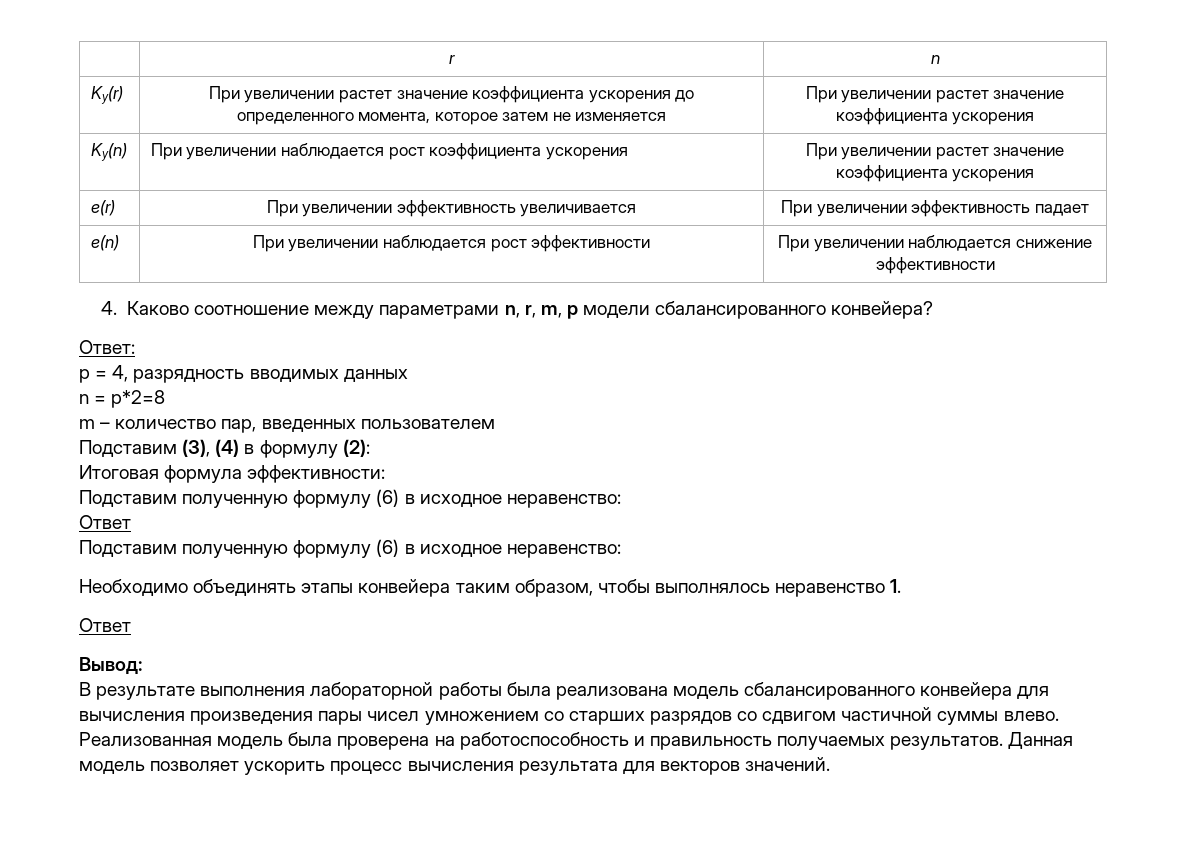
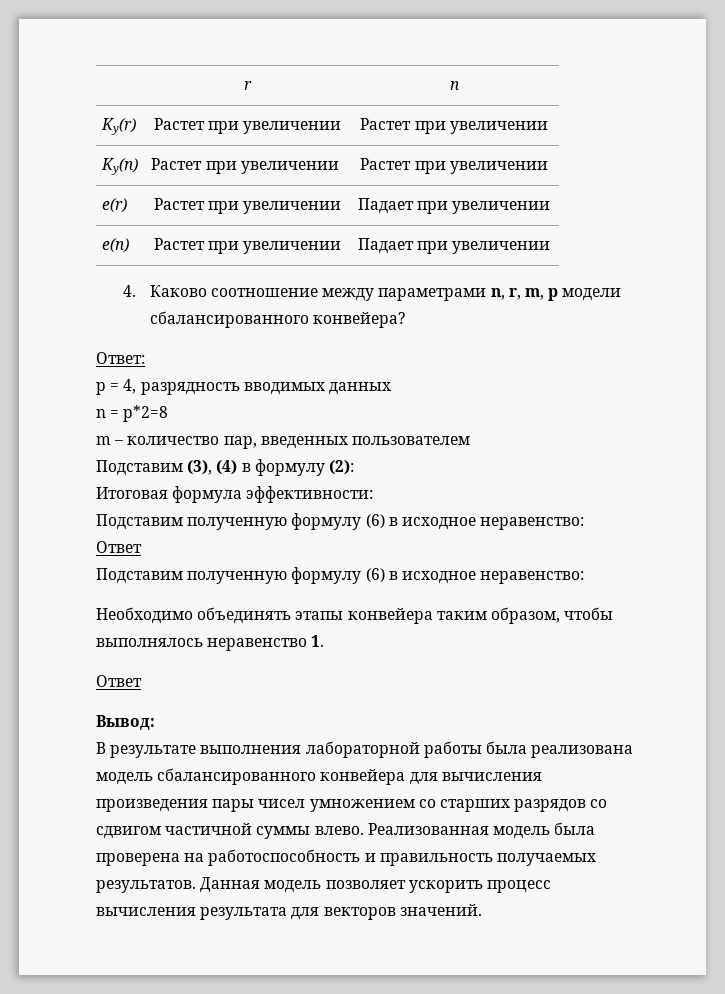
[208,86,695,103] [236,112,667,125] [805,86,1065,103] [835,108,1035,125] При увеличении растет значение коэффициента ускорения до определенного момента, которое затем не изменяется | При увеличении растет значение коэффициента ускорения -> [153,118,342,134] [360,118,548,134] Растет при увеличении | Растет при увеличении
[150,143,628,160] [805,143,1065,160] [835,165,1035,182] При увеличении наблюдается рост коэффициента ускорения | При увеличении растет значение коэффициента ускорения -> [151,158,339,174] [360,158,548,174] Растет при увеличении | Растет при увеличении
[266,200,637,217] [781,200,1089,217] При увеличении эффективность увеличивается | При увеличении эффективность падает -> [153,198,342,214] [357,198,551,214] Растет при увеличении | Падает при увеличении
[252,235,651,252] [778,235,1092,252] [875,257,995,274] При увеличении наблюдается рост эффективности | При увеличении наблюдается снижение эффективности -> [153,238,342,254] [357,238,551,254] Растет при увеличении | Падает при увеличении

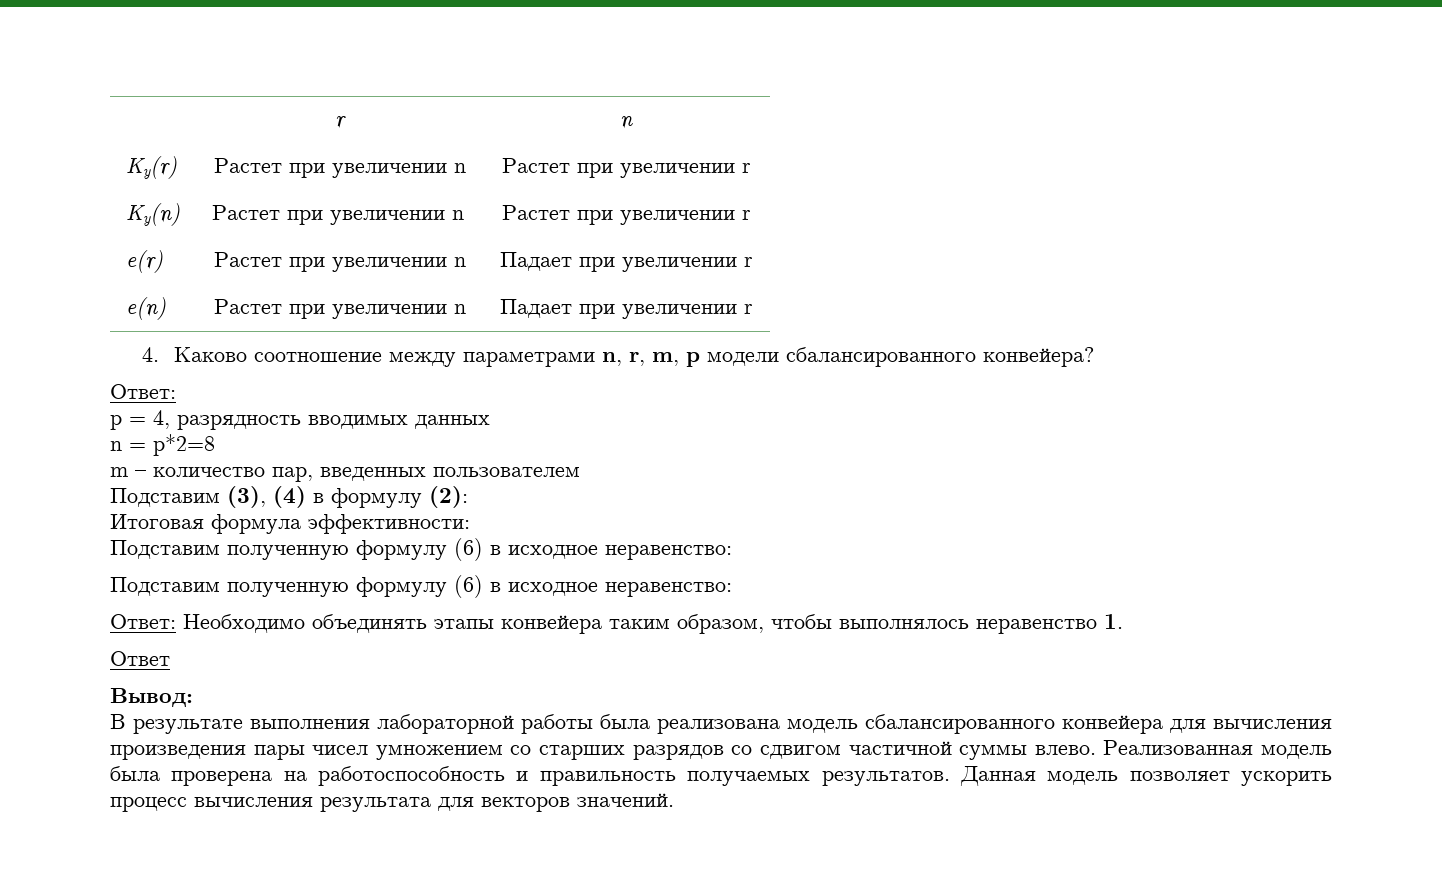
[360,118,548,134] | Растет при увеличении -> [453,163,466,173] [501,158,751,178] n | Растет при увеличении r
[360,158,548,174] | Растет при увеличении -> [451,210,464,220] [501,205,751,225] n | Растет при увеличении r
[357,198,551,214] | Падает при увеличении -> [453,257,466,267] [499,252,753,272] n | Падает при увеличении r
[357,238,551,254] | Падает при увеличении -> [453,304,466,314] [499,299,753,319] n | Падает при увеличении r
[96,541,142,553] [96,567,585,584] // Ответ // Подставим полученную формулу (6) в исходное неравенство: // -> [110,575,732,598] [110,614,176,629] // Подставим полученную формулу (6) в исходное неравенство: // Ответ:

